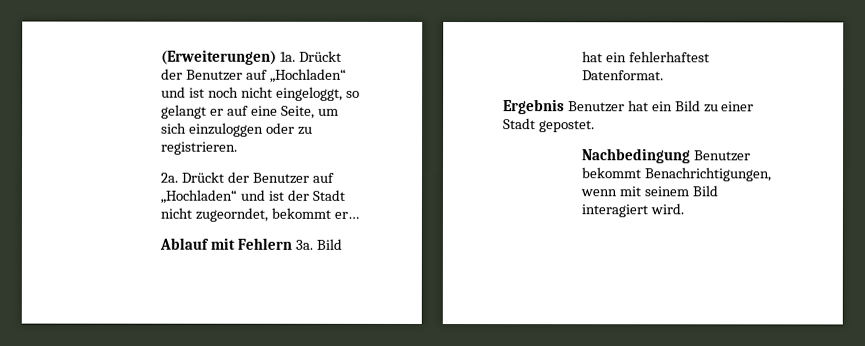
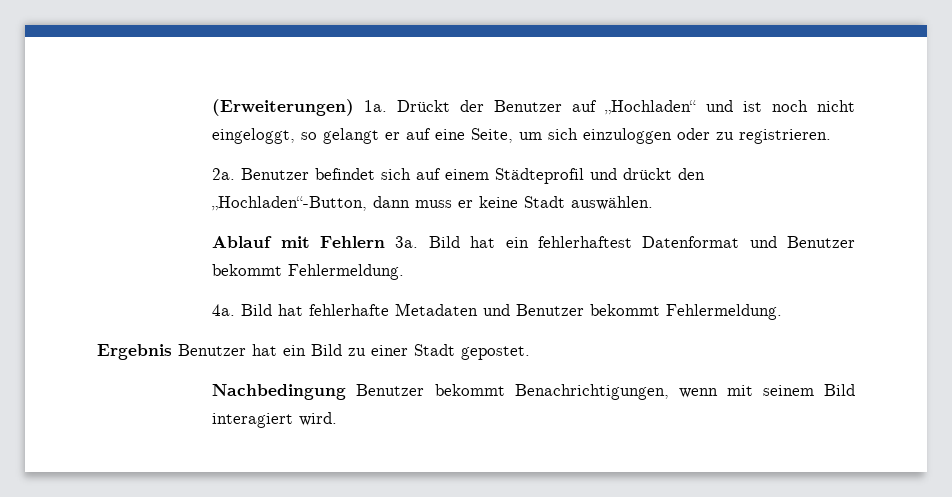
[181,171,336,184] [160,189,346,204] [160,207,360,222] Drückt der Benutzer auf „Hochladen“ und ist der Stadt nicht zugeorndet, bekommt er… -> [241,168,706,184] [212,196,654,211] Benutzer befindet sich auf einem Städteprofil und drückt den „Hochladen“-Button, dann muss er keine Stadt auswählen.
[582,70,665,81] Datenformat. -> [642,236,855,248] [212,264,405,280] [212,303,783,320] Datenformat und Benutzer bekommt Fehlermeldung. // 4a. Bild hat fehlerhafte Metadaten und Benutzer bekommt Fehlermeldung.

